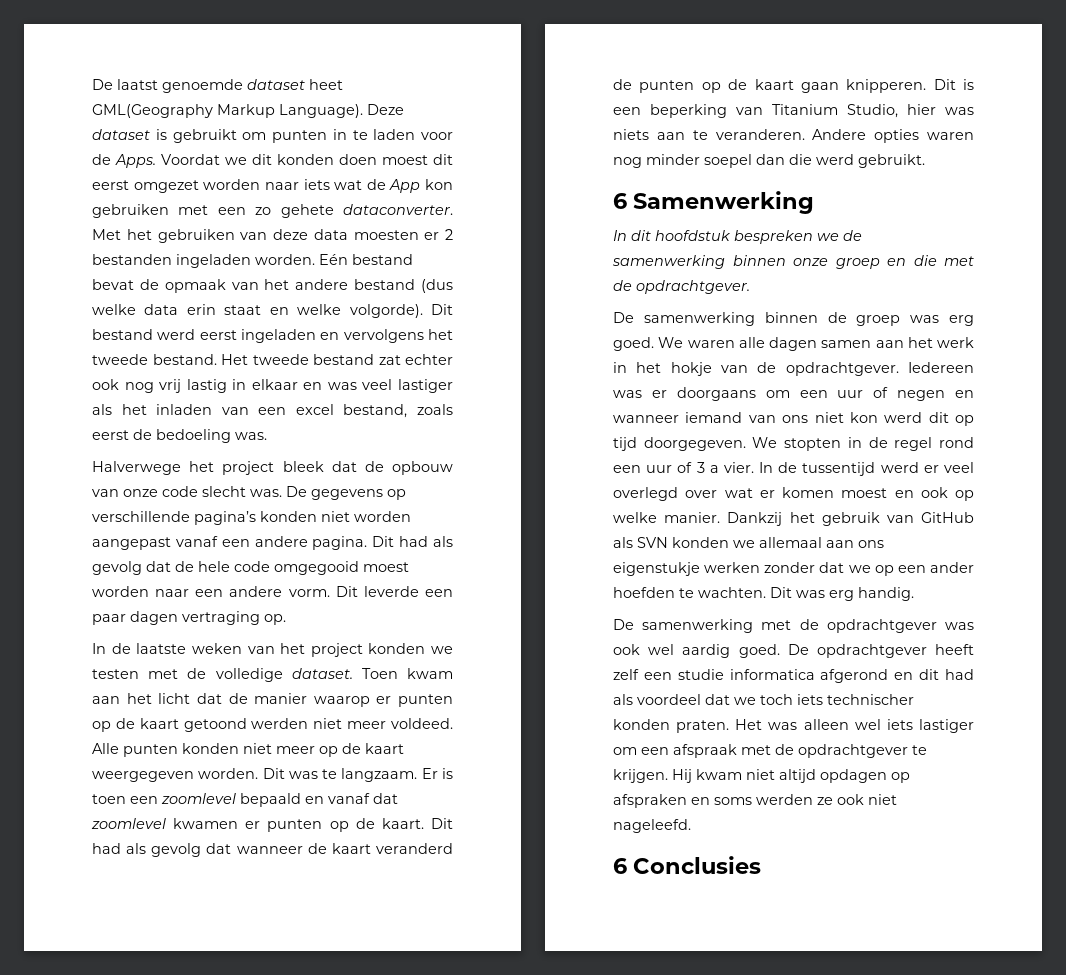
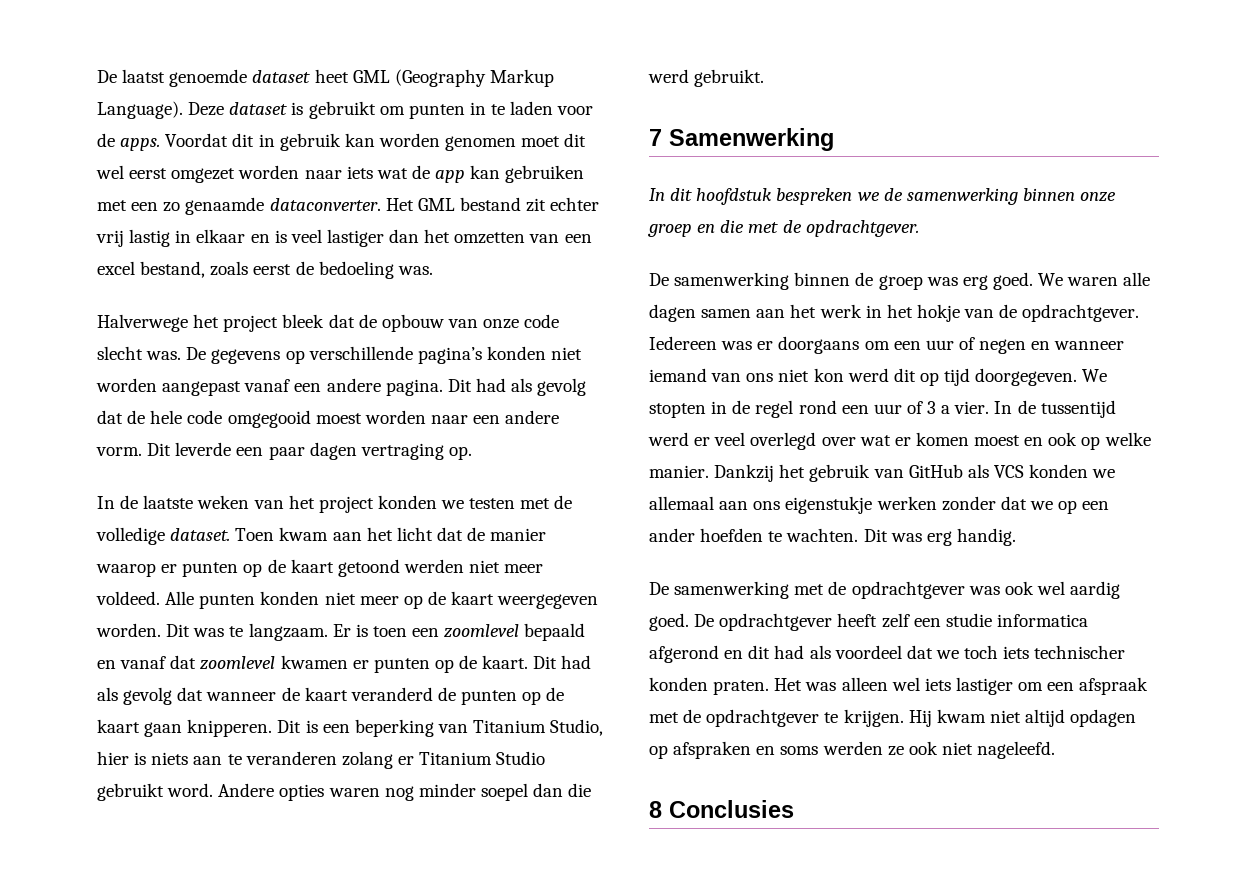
[92,104,213,118] GML(Geography -> [352,69,486,87] GML (Geography
[115,154,453,168] Apps. Voordat we dit konden doen moest dit -> [120,133,587,151] [96,165,124,179] apps. Voordat dit in gebruik kan worden genomen moet dit wel
[389,179,453,193] App kon -> [435,165,501,183] app kan
[280,204,453,218] [92,229,453,243] [92,254,413,268] [92,279,453,293] [92,304,453,318] [92,329,453,343] [92,354,453,365] [92,379,154,393] gehete dataconverter. Met het gebruiken van deze data moesten er 2 bestanden ingeladen worden. Eén bestand bevat de opmaak van het andere bestand (dus welke data erin staat en welke volgorde). Dit bestand werd eerst ingeladen en vervolgens het tweede bestand. Het tweede bestand zat echter ook nog -> [185,197,600,215] genaamde dataconverter. Het GML bestand zit echter
[327,382,357,390] was -> [274,230,287,243] is
[92,404,213,415] als het inladen -> [389,229,526,244] dan het omzetten
[945,107,974,115] was -> [134,752,147,765] is
[715,129,805,140] veranderen. -> [245,751,546,769] [97,783,214,801] veranderen zolang er Titanium Studio gebruikt word.
[613,193,627,209] 6 -> [649,129,662,146] 7
[637,537,668,548] SVN -> [993,465,1024,478] VCS
[613,858,627,874] 6 -> [649,801,662,818] 8

